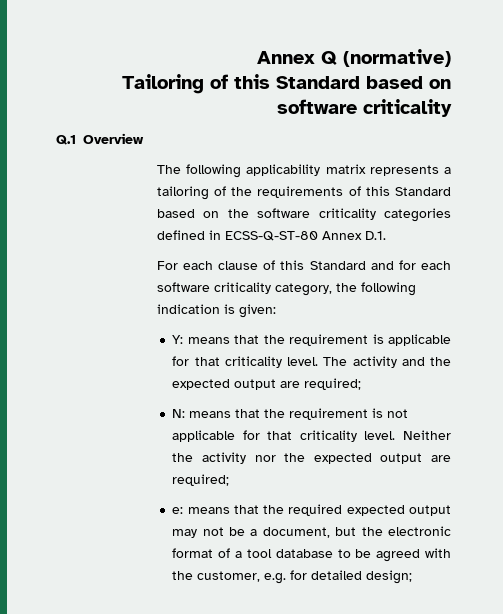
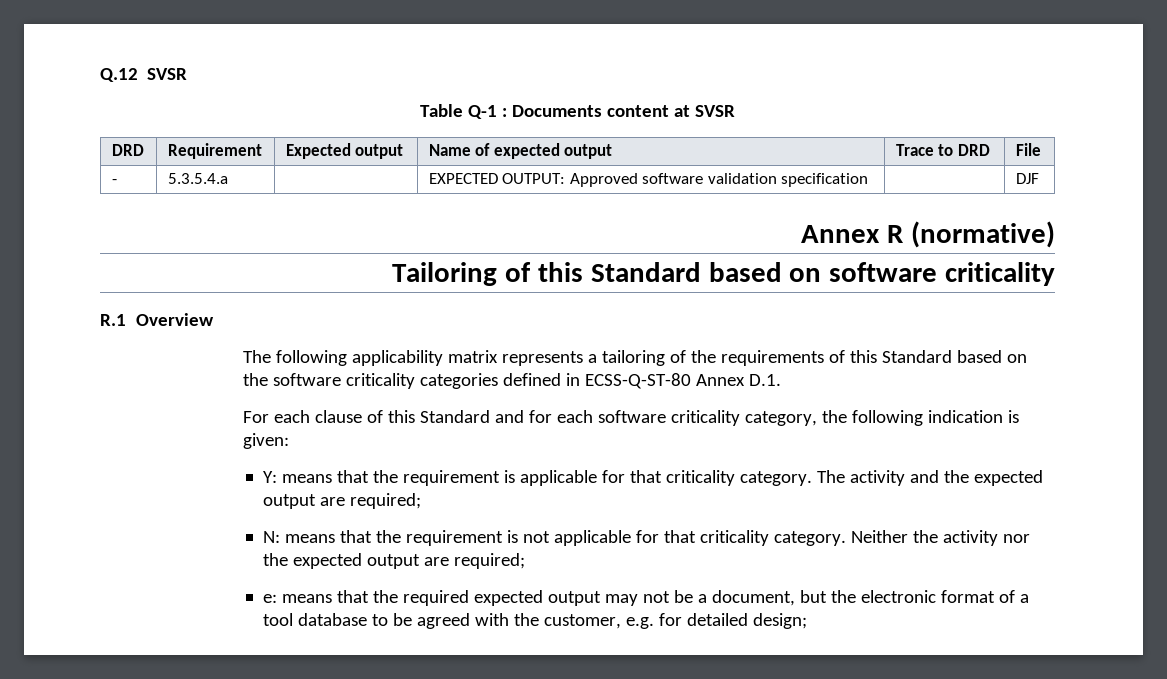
[257,51,337,65] Annex Q -> [100,68,188,82] [420,104,735,119] [111,144,144,156] [167,143,262,159] [285,143,404,159] [428,143,613,159] [895,144,990,156] [1015,143,1041,156] [111,179,117,184] [167,173,228,184] [428,173,868,187] [1015,173,1039,184] [801,225,905,243] Q.12 SVSR // Table Q-1 : Documents content at SVSR // DRD | Requirement | Expected output | Name of expected output | Trace to DRD | File // - | 5.3.5.4.a | | EXPECTED OUTPUT: Approved software validation specification | | DJF // Annex R
[56,135,76,145] Q.1 -> [100,314,126,326] R.1
[287,357,319,366] level. -> [739,471,812,486] category.
[364,431,396,440] level. -> [773,531,846,546] category.

